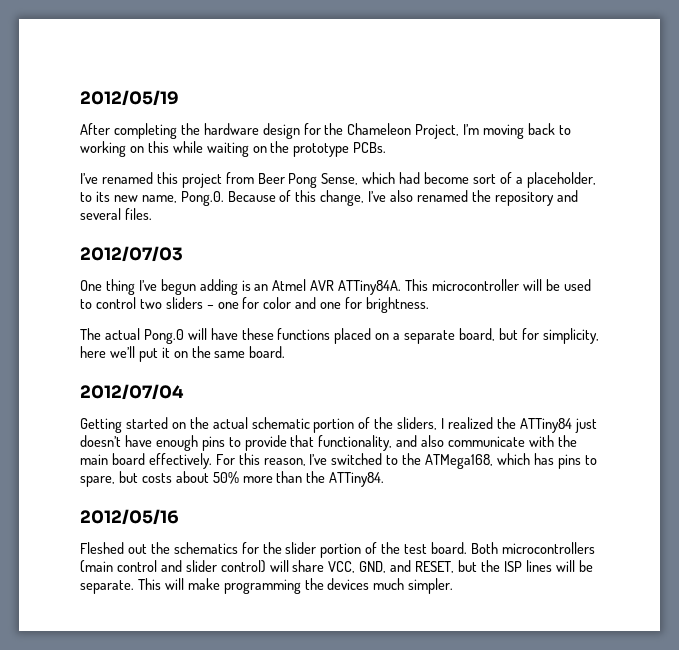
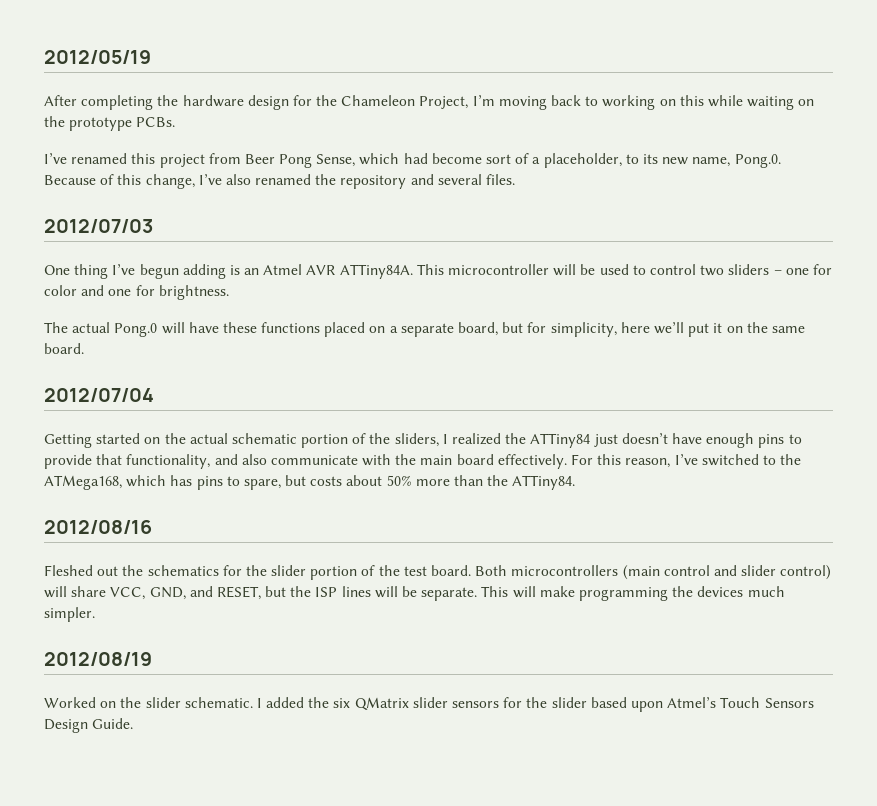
[80,509,179,525] 2012/05/16 -> [44,520,152,534] 2012/08/16
(454, 586) none -> [44,652,152,666] [44,697,814,712] [44,718,134,733] // 2012/08/19 // Worked on the slider schematic. I added the six QMatrix slider sensors for the slider based upon Atmel’s Touch Sensors Design Guide.

